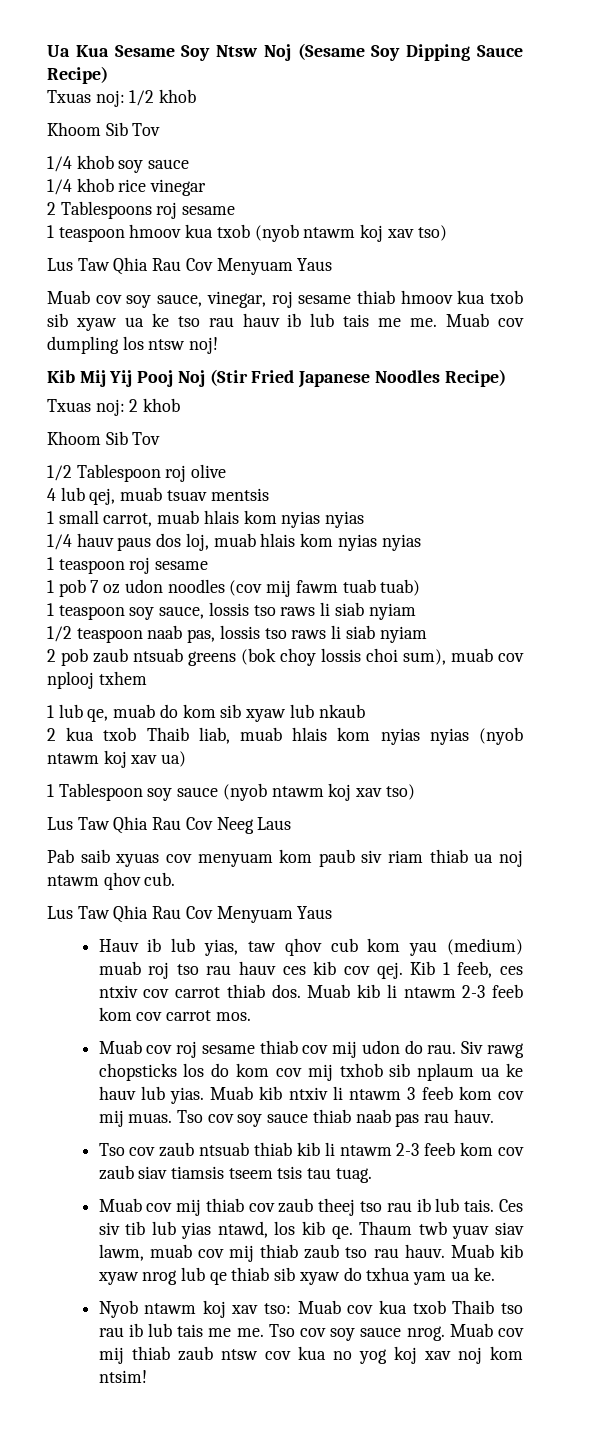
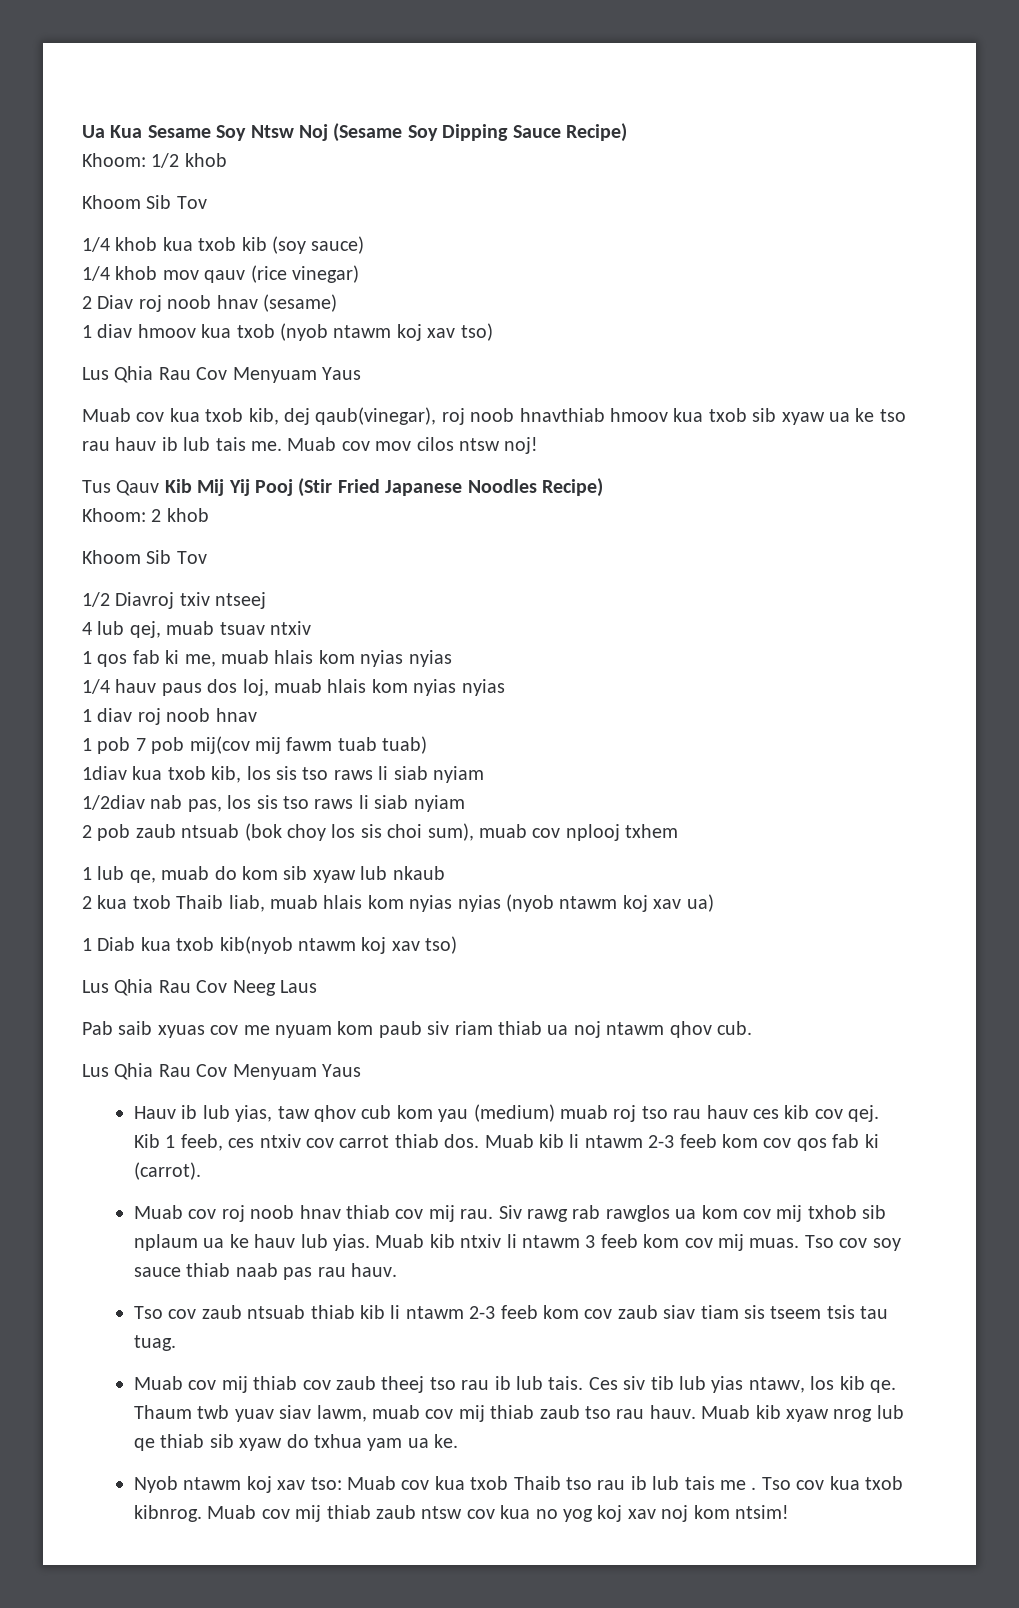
[47,90,125,107] Txuas noj: -> [82,153,146,167] Khoom:
[118,159,190,173] [47,178,207,196] [47,201,236,219] [47,225,125,242] soy sauce // 1/4 khob rice vinegar // 2 Tablespoons roj sesame // 1 teaspoon -> [162,236,365,254] [82,265,359,283] [82,294,337,312] [82,324,133,338] kua txob kib (soy sauce) // 1/4 khob mov qauv (rice vinegar) // 2 Diav roj noob hnav (sesame) // 1 diav
[77,258,110,271] Taw -> (109, 373) none
[126,290,395,308] soy sauce, vinegar, roj sesame thiab -> [169,407,605,425] kua txob kib, dej qaub(vinegar), roj noob hnavthiab
[378,318,402,327] me -> (246, 444) none
[47,336,144,354] dumpling los -> [375,437,454,451] mov cilos
(219, 345) none -> [82,480,160,496] Tus Qauv
[177,370,205,387] Noj -> (293, 487) none
[47,399,125,416] Txuas noj: -> [82,508,146,522] Khoom:
[76,464,227,482] Tablespoon roj olive -> [115,592,267,609] Diavroj txiv ntseej
[210,488,269,501] [47,510,153,527] mentsis // 1 small carrot, -> [270,621,311,635] [82,650,216,667] ntxiv // 1 qos fab ki me,
[58,557,209,574] teaspoon roj sesame -> [97,708,257,725] diav roj noob hnav
[103,579,263,596] oz udon noodles (cov -> [151,736,250,754] pob mij(cov
[47,602,416,620] [47,625,260,643] 1 teaspoon soy sauce, lossis tso raws li siab nyiam // 1/2 teaspoon naab pas, lossis -> [82,766,484,783] [82,795,278,812] 1diav kua txob kib, los sis tso raws li siab nyiam // 1/2diav nab pas, los sis
[188,651,236,666] greens -> (240, 831) none
[321,648,361,662] lossis -> [331,824,382,838] los sis
[58,783,415,801] [47,817,110,830] Tablespoon soy sauce (nyob ntawm koj xav tso) // Lus Taw -> [97,936,458,954] [82,980,109,993] Diab kua txob kib(nyob ntawm koj xav tso) // Lus
[197,853,273,867] menyuam -> [243,1025,332,1038] me nyuam
[77,906,110,919] Taw -> (109, 1070) none
[165,1010,251,1021] carrot mos. -> [796,1134,879,1151] [133,1162,201,1180] qos fab ki (carrot).
[201,1045,255,1054] sesame -> [250,1205,341,1219] noob hnav
[361,1040,423,1054] udon do -> (455, 1213) none
[98,1063,230,1081] chopsticks los do -> [572,1205,697,1222] rab rawglos ua
[170,1166,224,1179] tiamsis -> [700,1305,765,1319] tiam sis
[217,1221,268,1238] ntawd, -> [748,1377,805,1393] ntawv,
[236,1324,445,1341] me. Tso cov soy sauce nrog. -> [751,1476,903,1490] [133,1505,202,1522] . Tso cov kua txob kibnrog.

